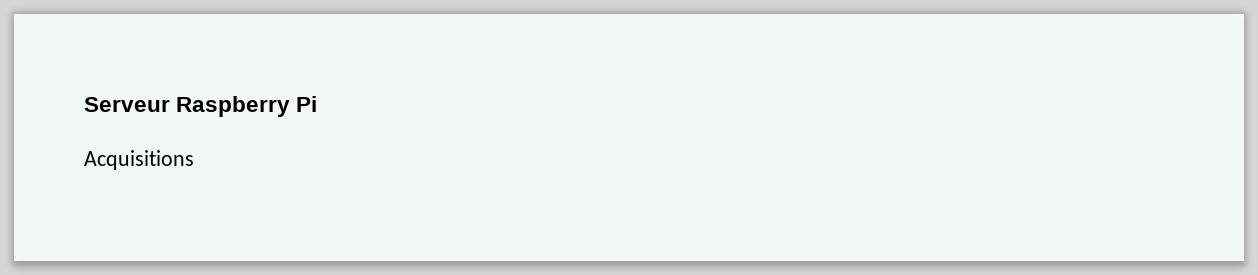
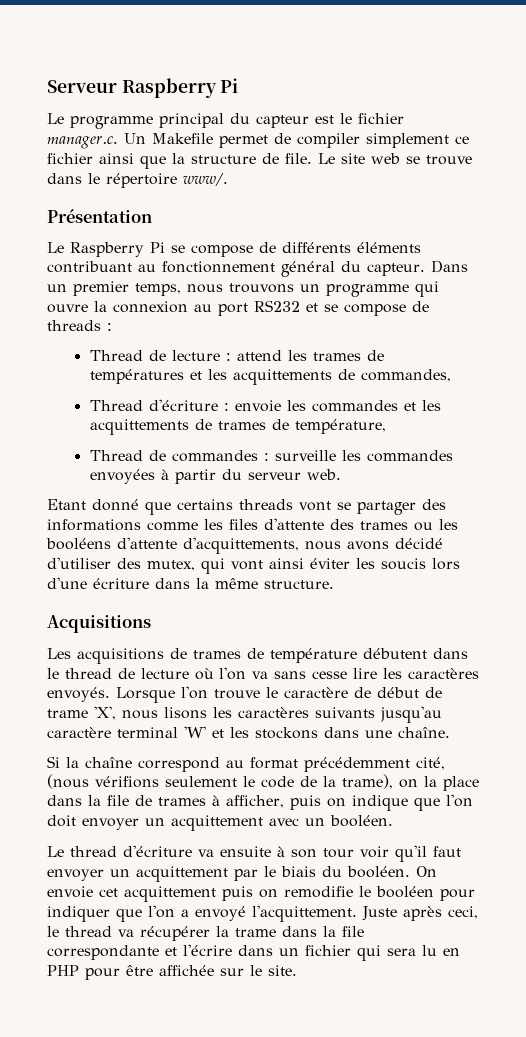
[84,150,194,170] Acquisitions -> [47,113,404,129] [47,133,469,149] [47,153,472,169] [47,173,228,188] [47,209,152,223] [47,242,421,257] [47,260,468,277] [47,281,439,297] [47,300,429,316] [47,320,112,331] [89,350,384,361] [89,369,451,385] [89,399,441,412] [89,419,386,435] [89,450,453,462] [89,469,341,484] [47,499,446,515] [47,518,458,531] [46,537,443,554] [47,557,460,574] [47,577,334,589] [47,615,151,633] [47,648,468,664] [47,667,479,680] [47,686,442,703] [47,706,442,723] [47,726,450,739] [47,756,445,772] [47,774,479,791] [47,794,473,811] [47,815,393,831] [47,845,461,862] [47,866,437,882] [47,886,475,902] [47,905,478,922] [47,926,364,941] [47,944,460,961] [47,965,297,980] Le programme principal du capteur est le fichier manager.c. Un Makefile permet de compiler simplement ce fichier ainsi que la structure de file. Le site web se trouve dans le répertoire www/. // Présentation // Le Raspberry Pi se compose de différents éléments contribuant au fonctionnement général du capteur. Dans un premier temps, nous trouvons un programme qui ouvre la connexion au port RS232 et se compose de threads : // Thread de lecture : attend les trames de températures et les acquittements de commandes, // Thread d'écriture : envoie les commandes et les acquittements de trames de température, // Thread de commandes : surveille les commandes envoyées à partir du serveur web. // Etant donné que certains threads vont se partager des informations comme les files d'attente des trames ou les booléens d'attente d'acquittements, nous avons décidé d'utiliser des mutex, qui vont ainsi éviter les soucis lors d'une écriture dans la même structure. // Acquisitions // Les acquisitions de trames de température débutent dans le thread de lecture où l'on va sans cesse lire les caractères envoyés. Lorsque l'on trouve le caractère de début de trame 'X', nous lisons les caractères suivants jusqu'au caractère terminal 'W' et les stockons dans une chaîne. // Si la chaîne correspond au format précédemment cité, (nous vérifions seulement le code de la trame), on la place dans la file de trames à afficher, puis on indique que l'on doit envoyer un acquittement avec un booléen. // Le thread d'écriture va ensuite à son tour voir qu'il faut envoyer un acquittement par le biais du booléen. On envoie cet acquittement puis on remodifie le booléen pour indiquer que l'on a envoyé l'acquittement. Juste après ceci, le thread va récupérer la trame dans la file correspondante et l'écrire dans un fichier qui sera lu en PHP pour être affichée sur le site.

